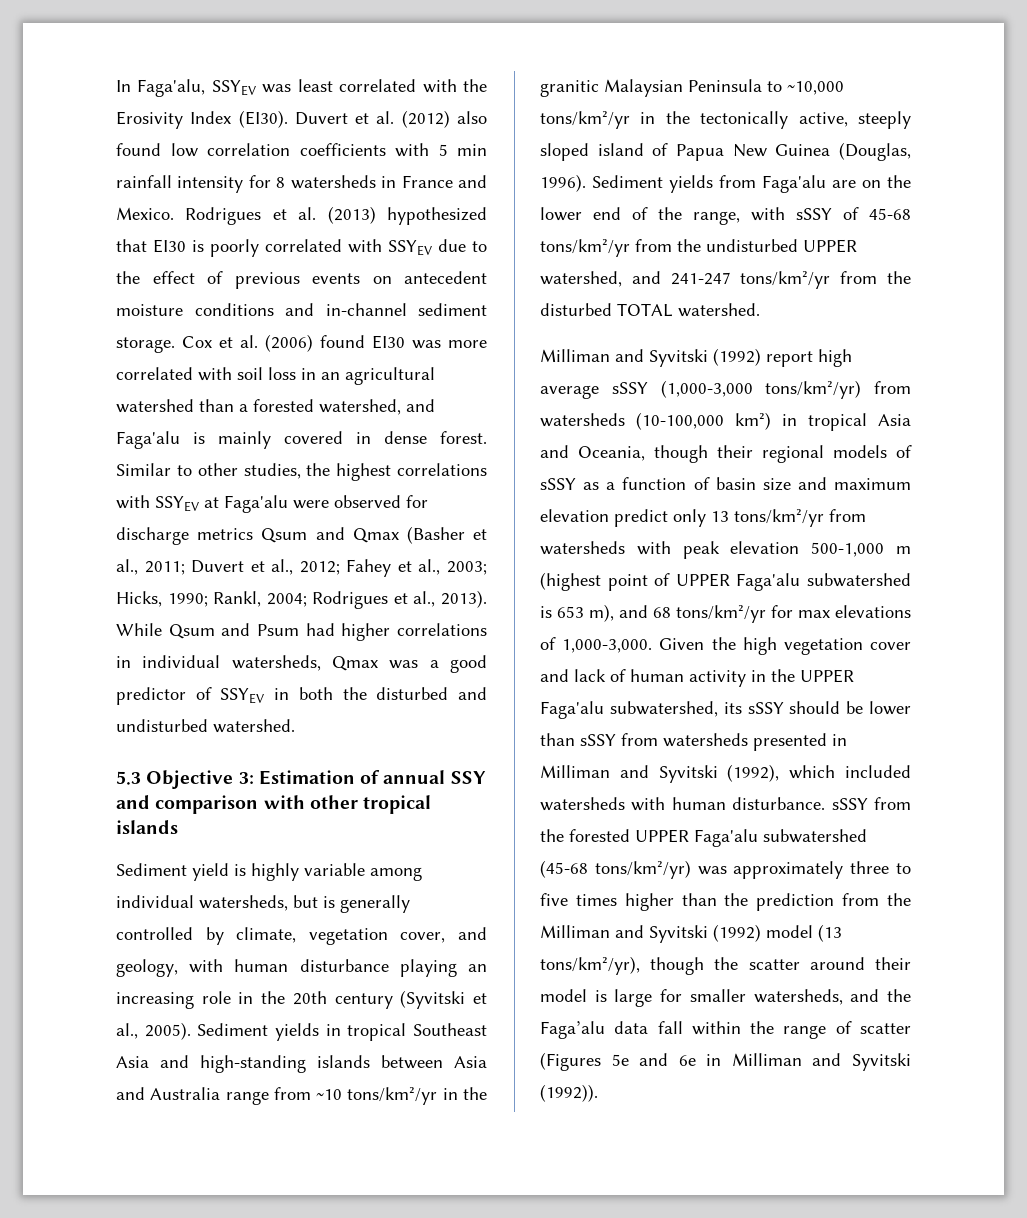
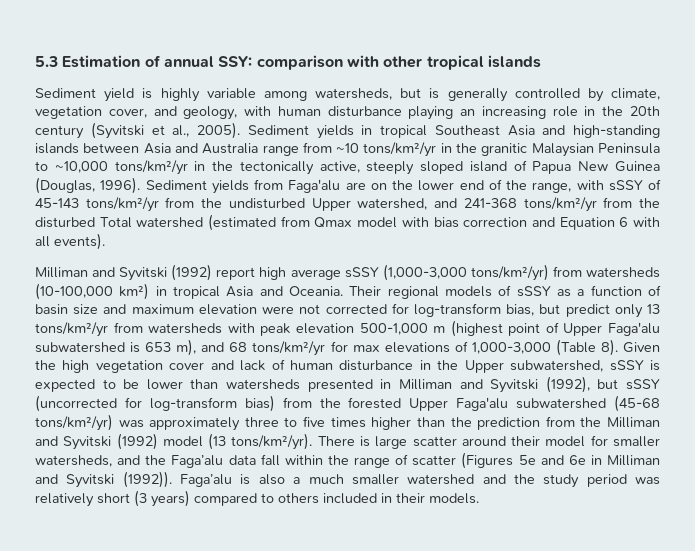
[116,79,487,97] [116,110,487,129] [116,143,487,157] [116,175,487,193] [116,206,487,225] [116,239,487,257] [116,271,487,289] [116,303,487,316] [116,334,487,353] [116,367,435,385] [116,399,435,415] [116,431,487,449] [116,463,487,481] [116,495,428,513] [116,526,487,545] [116,559,487,577] [116,590,487,609] [116,623,487,641] [116,655,487,673] [116,687,488,705] [116,719,295,733] [116,770,254,789] In Faga'alu, SSYEV was least correlated with the Erosivity Index (EI30). Duvert et al. (2012) also found low correlation coefficients with 5 min rainfall intensity for 8 watersheds in France and Mexico. Rodrigues et al. (2013) hypothesized that EI30 is poorly correlated with SSYEV due to the effect of previous events on antecedent moisture conditions and in-channel sediment storage. Cox et al. (2006) found EI30 was more correlated with soil loss in an agricultural watershed than a forested watershed, and Faga'alu is mainly covered in dense forest. Similar to other studies, the highest correlations with SSYEV at Faga'alu were observed for discharge metrics Qsum and Qmax (Basher et al., 2011; Duvert et al., 2012; Fahey et al., 2003; Hicks, 1990; Rankl, 2004; Rodrigues et al., 2013). While Qsum and Psum had higher correlations in individual watersheds, Qmax was a good predictor of SSYEV in both the disturbed and undisturbed watershed. // 5.3 Objective 3: -> [35,56,58,67] 5.3
[450,771,486,784] [116,795,150,809] SSY and -> [218,56,253,67] SSY:
[116,895,194,908] individual -> (307, 96) none
[869,208,911,220] 45-68 -> [35,198,79,208] 45-143
[803,239,857,253] [540,271,731,287] UPPER watershed, and 241-247 -> [311,198,517,211] Upper watershed, and 241-368
[617,303,760,317] TOTAL watershed. -> [99,214,660,231] [35,233,105,250] Total watershed (estimated from Qmax model with bias correction and Equation 6 with all events).
[578,445,753,463] Oceania, though their -> [289,286,382,296] Oceania. Their
(609, 515) none -> [262,303,561,317] were not corrected for log-transform bias, but
[675,573,730,587] UPPER -> [563,323,603,336] Upper
[562,639,653,653] 1,000-3,000. -> [471,339,618,356] 1,000-3,000 (Table 8).
[689,669,854,687] [540,701,841,719] activity in the UPPER Faga'alu subwatershed, its sSSY should -> [339,360,660,373] [35,379,116,392] disturbance in the Upper subwatershed, sSSY is expected to
[580,733,658,746] sSSY from -> (219, 384) none
[789,765,911,779] [540,797,868,811] which included watersheds with human disturbance. sSSY -> [597,379,661,390] [35,395,275,412] but sSSY (uncorrected for log-transform bias)
[635,829,689,843] UPPER -> [409,398,449,411] Upper
[540,956,739,975] tons/km²/yr), though the -> [231,433,408,450] tons/km²/yr). There is large
[594,989,653,1007] is large -> (586, 441) none
(598, 1093) none -> [180,474,660,488] [35,490,479,507] Faga’alu is also a much smaller watershed and the study period was relatively short (3 years) compared to others included in their models.

